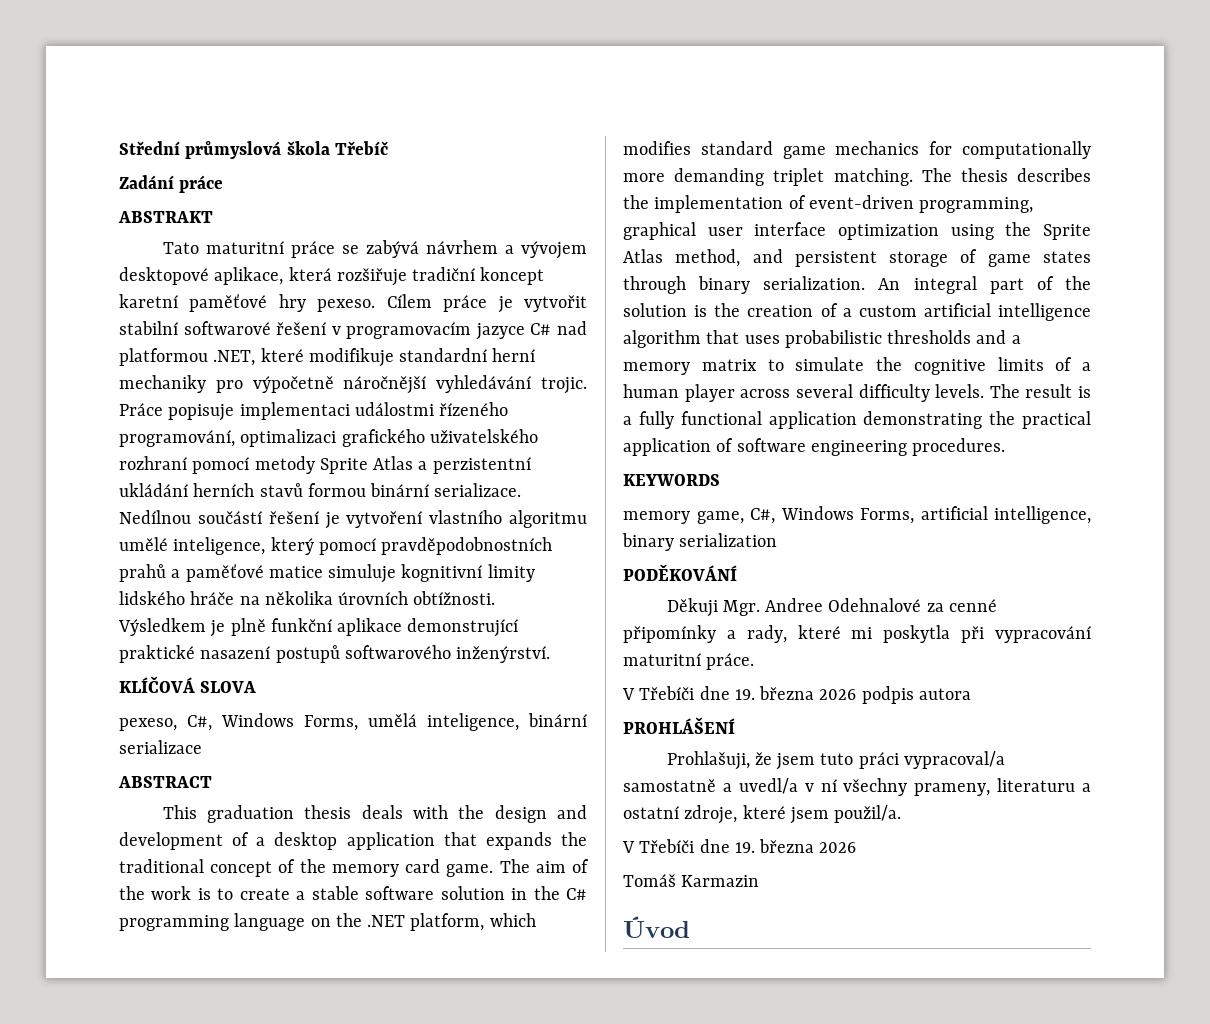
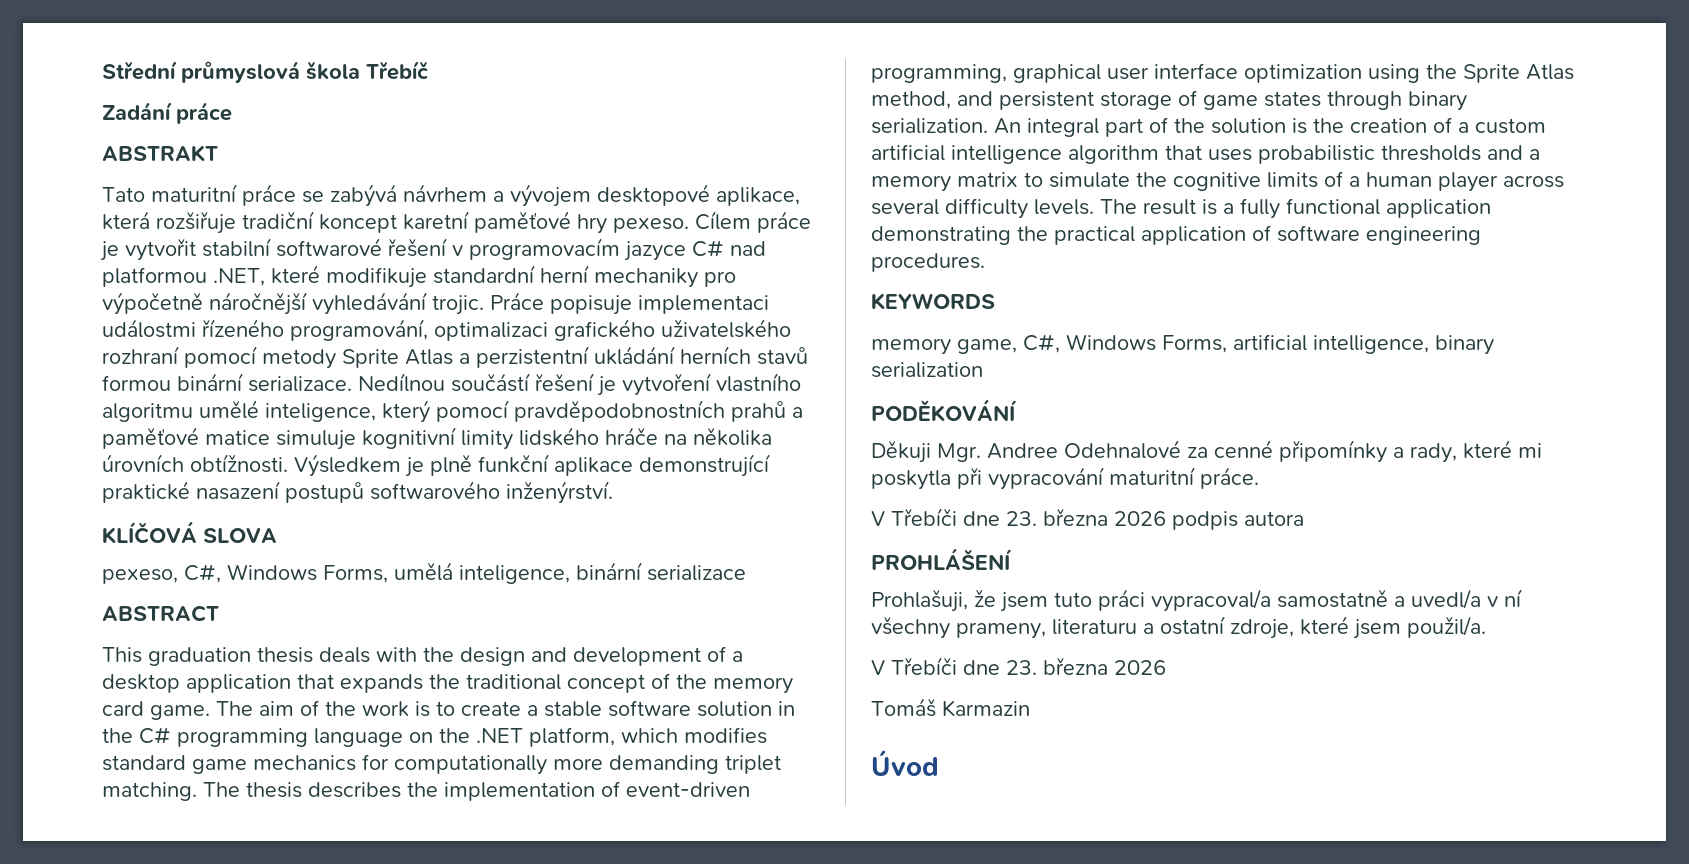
[734,689,755,700] 19. -> [1006,511,1037,526] 23.
[734,842,755,853] 19. -> [1006,660,1037,675] 23.

